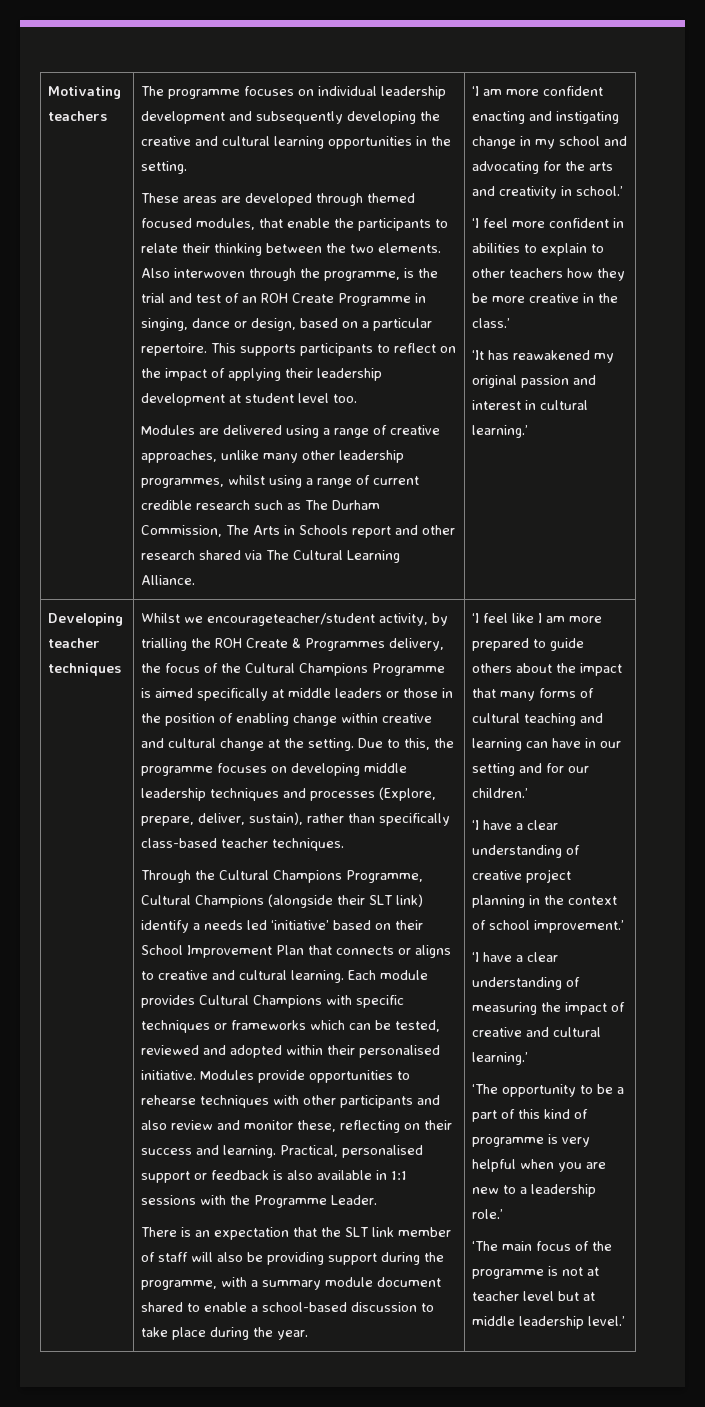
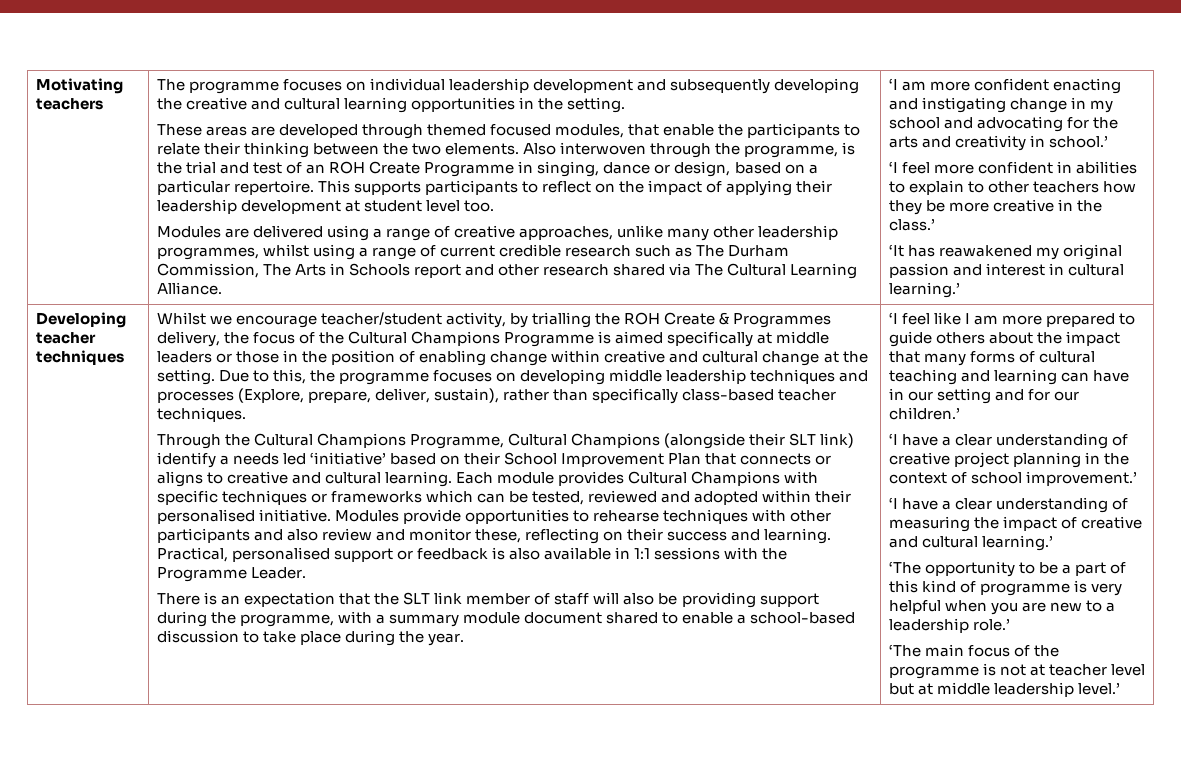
[207,613,376,626] encourageteacher/student -> [235,312,442,328] encourage teacher/student

